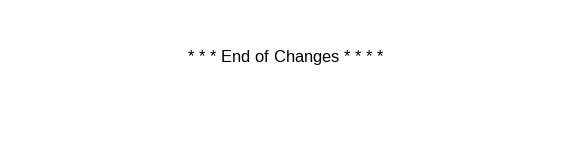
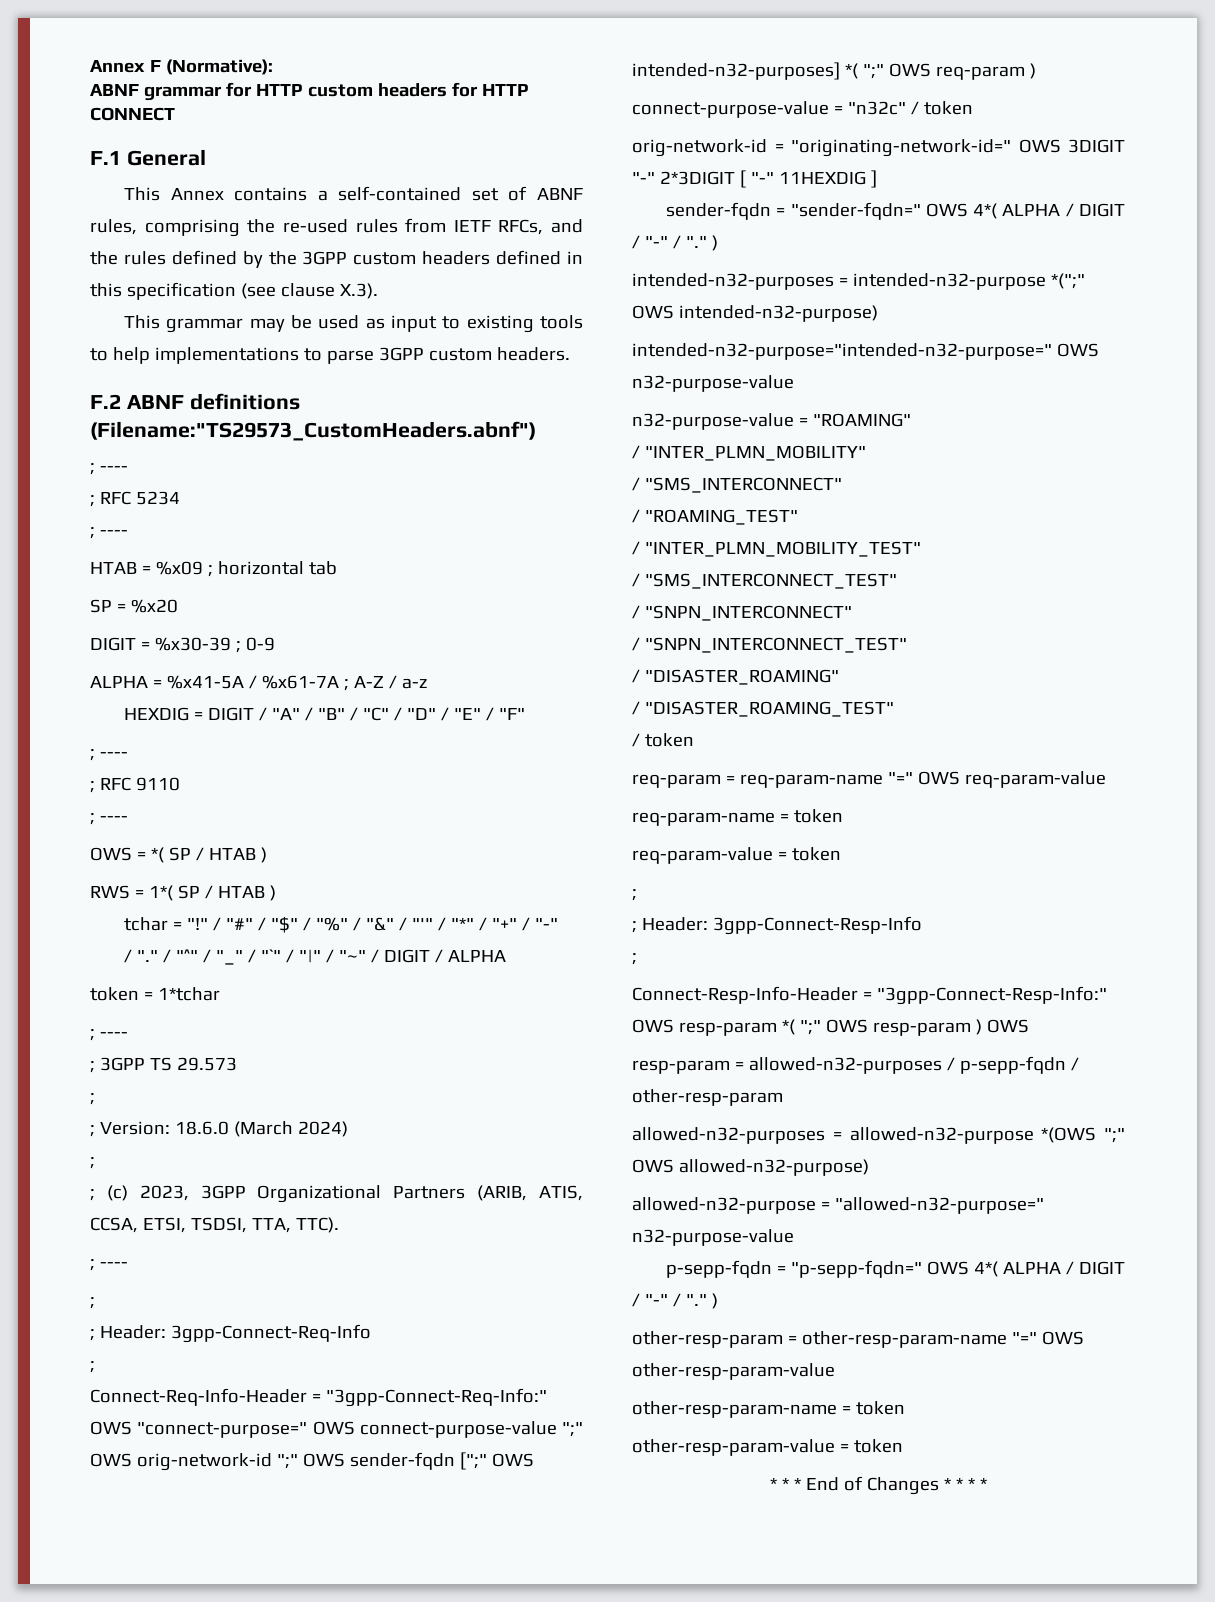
(187, 56) none -> [90,59,273,75] [90,82,529,101] [90,107,175,121] [90,149,206,166] [123,186,583,201] [90,218,583,237] [90,250,583,268] [90,282,378,300] [123,315,583,333] [90,347,570,364] [90,393,300,410] [90,421,536,441] [90,463,128,475] [90,491,180,507] [90,527,128,539] [90,561,337,577] [90,599,178,613] [90,637,275,653] [90,675,427,691] [123,707,525,721] [90,749,128,761] [90,777,180,793] [90,813,128,825] [90,847,267,863] [90,885,276,901] [123,916,558,933] [123,949,506,965] [90,987,220,1001] [90,1029,128,1041] [90,1057,237,1073] [90,1093,95,1105] [90,1121,348,1137] [90,1157,95,1169] [90,1185,584,1203] [90,1217,339,1233] [90,1259,128,1271] [90,1297,95,1309] [90,1324,371,1343] [90,1361,95,1373] [90,1388,547,1407] [90,1421,583,1438] [90,1452,534,1471] [632,62,1036,80] [632,101,973,118] [632,139,1125,157] [632,170,877,188] [665,202,1125,220] [632,235,718,251] [632,273,1085,290] [632,305,878,322] [632,343,1099,360] [632,375,794,392] [632,413,911,430] [632,445,866,461] [632,477,842,493] [632,509,798,525] [632,541,921,557] [632,573,897,589] [632,605,852,621] [632,637,907,653] [632,669,839,685] [632,701,894,717] [632,733,694,747] [632,771,1106,788] [632,809,843,826] [632,847,841,864] [632,889,637,901] [632,916,922,935] [632,953,637,965] [632,986,1107,1005] [632,1019,1029,1036] [632,1056,1079,1074] [632,1089,783,1106] [632,1127,1125,1144] [632,1159,869,1176] [632,1197,1044,1214] [632,1229,794,1246] [665,1260,1125,1278] [632,1293,718,1309] [632,1331,1084,1348] [632,1363,835,1380] [632,1401,905,1418] [632,1439,903,1456] Annex F (Normative): // ABNF grammar for HTTP custom headers for HTTP CONNECT // F.1 General // This Annex contains a self-contained set of ABNF rules, comprising the re-used rules from IETF RFCs, and the rules defined by the 3GPP custom headers defined in this specification (see clause X.3). // This grammar may be used as input to existing tools to help implementations to parse 3GPP custom headers. // F.2 ABNF definitions (Filename:"TS29573_CustomHeaders.abnf") // ; ---- // ; RFC 5234 // ; ---- // HTAB = %x09 ; horizontal tab // SP = %x20 // DIGIT = %x30-39 ; 0-9 // ALPHA = %x41-5A / %x61-7A ; A-Z / a-z // HEXDIG = DIGIT / "A" / "B" / "C" / "D" / "E" / "F" // ; ---- // ; RFC 9110 // ; ---- // OWS = *( SP / HTAB ) // RWS = 1*( SP / HTAB ) // tchar = "!" / "#" / "$" / "%" / "&" / "'" / "*" / "+" / "-" // / "." / "^" / "_" / "`" / "|" / "~" / DIGIT / ALPHA // token = 1*tchar // ; ---- // ; 3GPP TS 29.573 // ; // ; Version: 18.6.0 (March 2024) // ; // ; (c) 2023, 3GPP Organizational Partners (ARIB, ATIS, CCSA, ETSI, TSDSI, TTA, TTC). // ; ---- // ; // ; Header: 3gpp-Connect-Req-Info // ; // Connect-Req-Info-Header = "3gpp-Connect-Req-Info:" OWS "connect-purpose=" OWS connect-purpose-value ";" OWS orig-network-id ";" OWS sender-fqdn [";" OWS intended-n32-purposes] *( ";" OWS req-param ) // connect-purpose-value = "n32c" / token // orig-network-id = "originating-network-id=" OWS 3DIGIT "-" 2*3DIGIT [ "-" 11HEXDIG ] // sender-fqdn = "sender-fqdn=" OWS 4*( ALPHA / DIGIT / "-" / "." ) // intended-n32-purposes = intended-n32-purpose *(";" OWS intended-n32-purpose) // intended-n32-purpose="intended-n32-purpose=" OWS n32-purpose-value // n32-purpose-value = "ROAMING" // / "INTER_PLMN_MOBILITY" // / "SMS_INTERCONNECT" // / "ROAMING_TEST" // / "INTER_PLMN_MOBILITY_TEST" // / "SMS_INTERCONNECT_TEST" // / "SNPN_INTERCONNECT" // / "SNPN_INTERCONNECT_TEST" // / "DISASTER_ROAMING" // / "DISASTER_ROAMING_TEST" // / token // req-param = req-param-name "=" OWS req-param-value // req-param-name = token // req-param-value = token // ; // ; Header: 3gpp-Connect-Resp-Info // ; // Connect-Resp-Info-Header = "3gpp-Connect-Resp-Info:" OWS resp-param *( ";" OWS resp-param ) OWS // resp-param = allowed-n32-purposes / p-sepp-fqdn / other-resp-param // allowed-n32-purposes = allowed-n32-purpose *(OWS ";" OWS allowed-n32-purpose) // allowed-n32-purpose = "allowed-n32-purpose=" n32-purpose-value // p-sepp-fqdn = "p-sepp-fqdn=" OWS 4*( ALPHA / DIGIT / "-" / "." ) // other-resp-param = other-resp-param-name "=" OWS other-resp-param-value // other-resp-param-name = token // other-resp-param-value = token //

